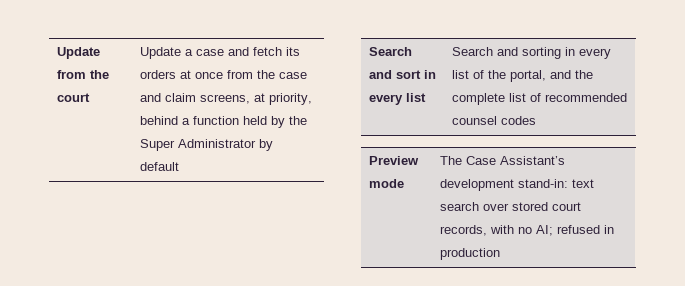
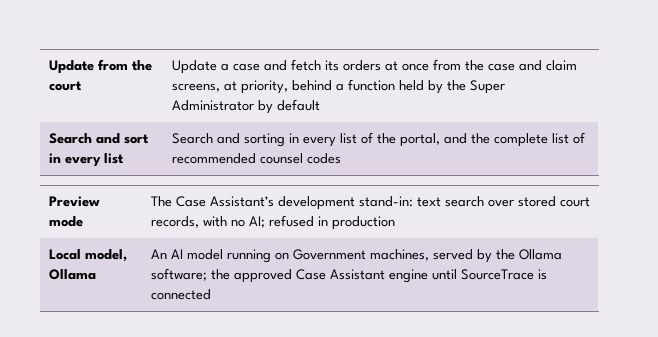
(501, 254) none -> [48,249,127,262] [48,269,96,280] [150,249,562,263] [150,268,547,283] [150,289,211,300] // Local model, Ollama | An AI model running on Government machines, served by the Ollama software; the approved Case Assistant engine until SourceTrace is connected

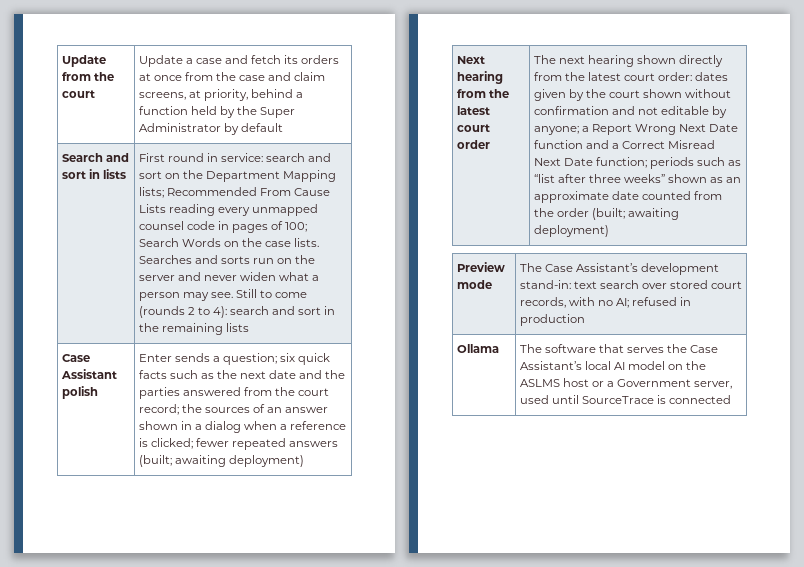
[64,153,124,167] [171,132,585,147] [171,153,341,164] every list | Search and sorting in every list of the portal, and the complete list of recommended counsel codes -> [102,169,126,179] [138,153,332,162] [138,170,337,182] [138,187,331,198] [138,204,319,216] [138,221,308,233] [138,238,320,247] [138,255,316,264] [138,272,320,281] [138,289,308,301] [138,306,336,318] [138,323,249,335] [61,354,90,362] [60,369,117,379] [61,386,98,399] [138,353,331,365] [138,370,346,379] [138,387,330,399] [138,404,329,415] [138,421,347,433] [138,438,339,450] [138,455,304,467] [456,56,485,64] [456,71,503,84] [456,89,509,98] [456,106,490,115] [456,124,490,132] [456,140,490,149] [533,55,724,67] [533,72,729,81] [533,89,732,101] [533,106,728,118] [533,124,739,135] [533,140,716,149] [533,157,742,169] [533,174,742,183] [533,191,723,203] [533,208,680,220] [533,225,609,237] lists | First round in service: search and sort on the Department Mapping lists; Recommended From Cause Lists reading every unmapped counsel code in pages of 100; Search Words on the case lists. Searches and sorts run on the server and never widen what a person may see. Still to come (rounds 2 to 4): search and sort in the remaining lists // Case Assistant polish | Enter sends a question; six quick facts such as the next date and the parties answered from the court record; the sources of an answer shown in a dialog when a reference is clicked; fewer repeated answers (built; awaiting deployment) // Next hearing from the latest court order | The next hearing shown directly from the latest court order: dates given by the court shown without confirmation and not editable by anyone; a Report Wrong Next Date function and a Correct Misread Next Date function; periods such as “list after three weeks” shown as an approximate date counted from the order (built; awaiting deployment)
[48,249,127,262] Local model, -> (585, 320) none
[150,249,562,263] [150,268,428,283] An AI model running on Government machines, served by the Ollama software; the approved Case Assistant engine -> [519,344,719,353] [519,361,707,370] [519,378,733,389] [519,395,549,404] The software that serves the Case Assistant’s local AI model on the ASLMS host or a Government server, used

